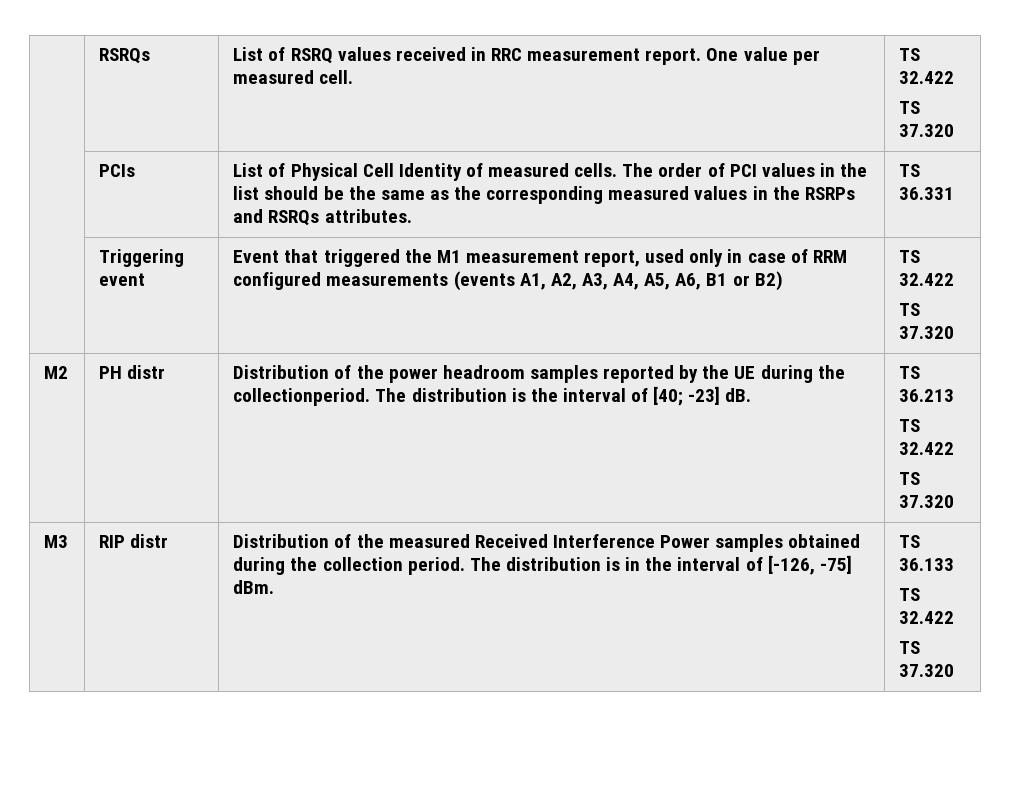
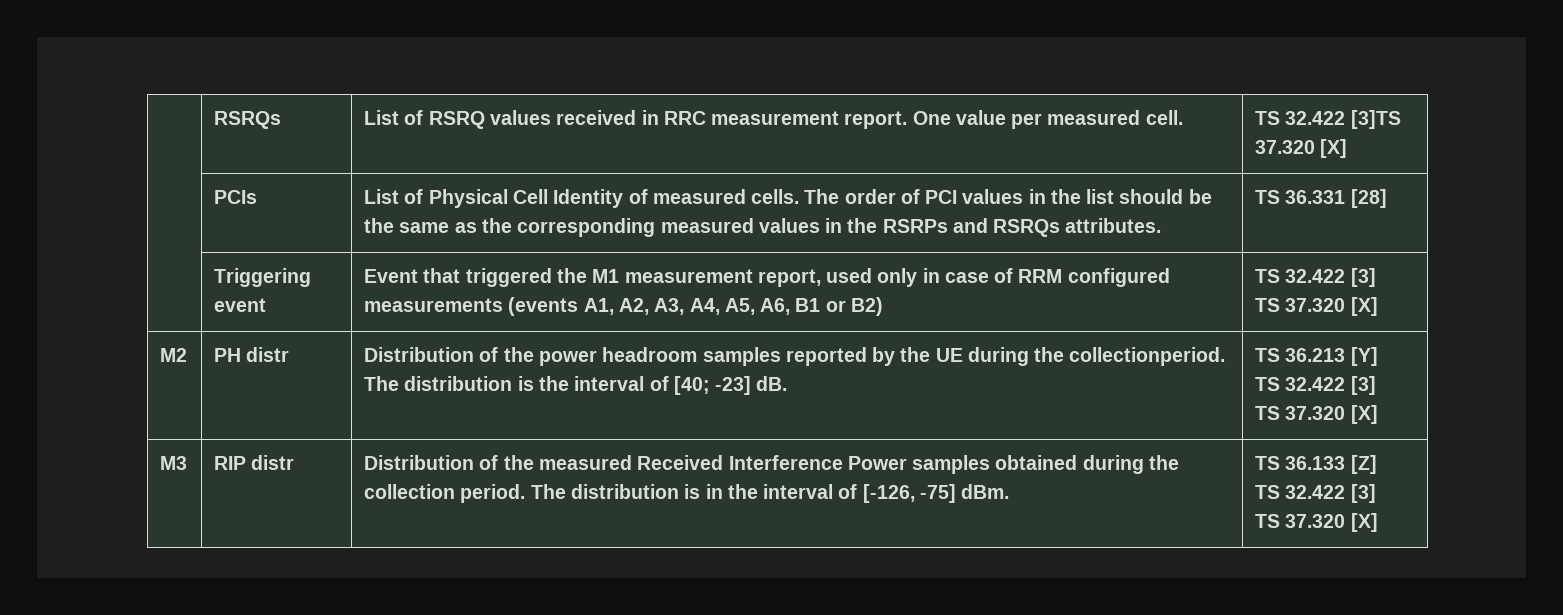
[899,101,921,114] [899,124,955,137] // TS 37.320 -> [1350,110,1401,129] [1255,139,1348,158] [3]TS 37.320 [X]
(955, 193) none -> [1350,189,1387,208] [28]
[899,303,921,316] [899,326,955,339] // TS 37.320 -> [1350,268,1376,287] [1255,297,1378,316] [3] // TS 37.320 [X]
[899,419,921,432] [899,442,955,455] [899,472,921,485] [899,495,955,508] // TS 32.422 // TS 37.320 -> [1350,347,1378,366] [1255,376,1376,395] [1255,405,1378,424] [Y] // TS 32.422 [3] // TS 37.320 [X]
[899,588,921,601] [899,611,955,624] [899,641,921,654] [899,664,955,677] // TS 32.422 // TS 37.320 -> [1350,455,1377,474] [1255,484,1376,503] [1255,513,1378,532] [Z] // TS 32.422 [3] // TS 37.320 [X]

